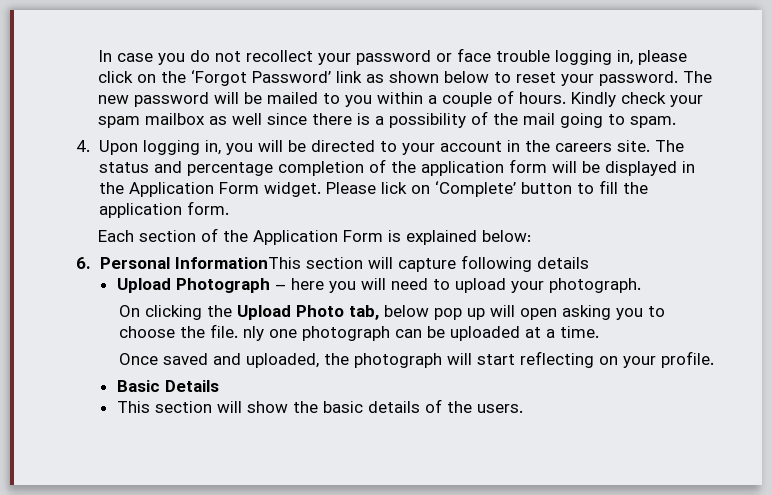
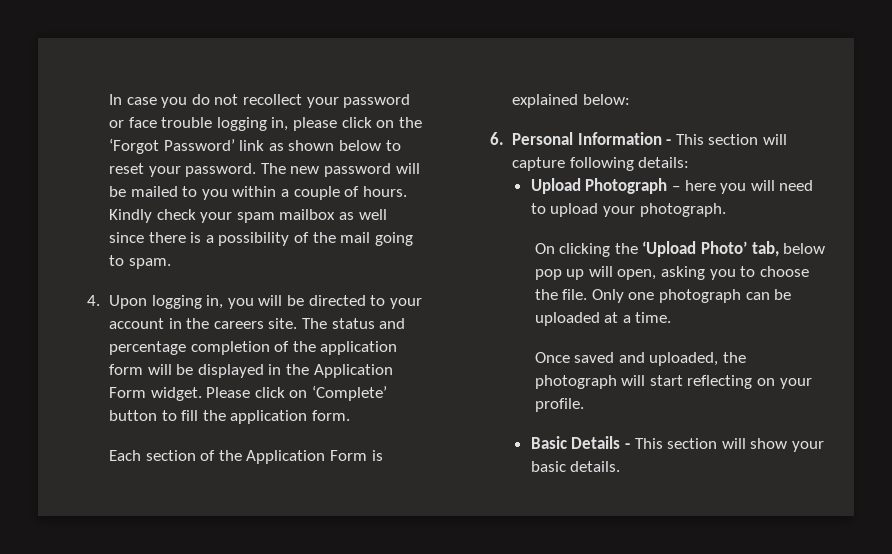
[380,182,407,194] lick -> [254,387,285,398] click
[174,257,301,269] InformationThis -> [577,132,704,145] Information - This
[536,257,589,269] details -> [638,157,690,168] details:
[237,305,345,320] Upload Photo -> [642,241,747,257] ‘Upload Photo’
[520,308,558,320] open -> [617,269,657,280] open,
[243,326,265,341] nly -> [591,289,624,303] Only
(219, 386) // -> [624,443,630,449] -
[292,399,523,413] the basic details of the users. -> [791,441,824,452] [530,461,621,472] your basic details.

